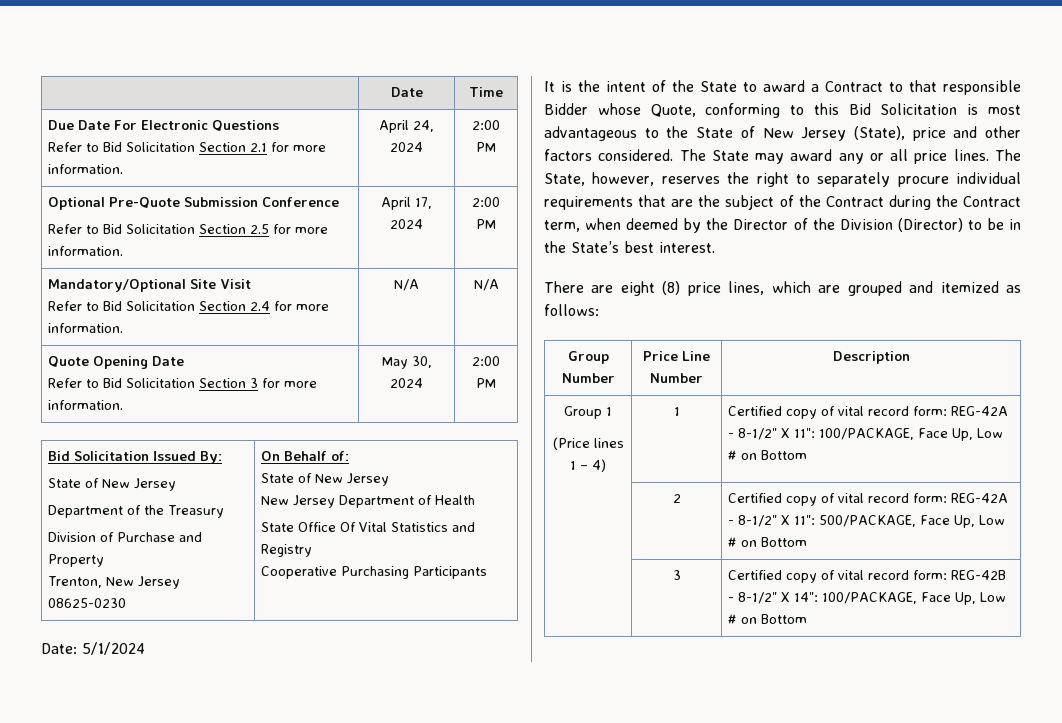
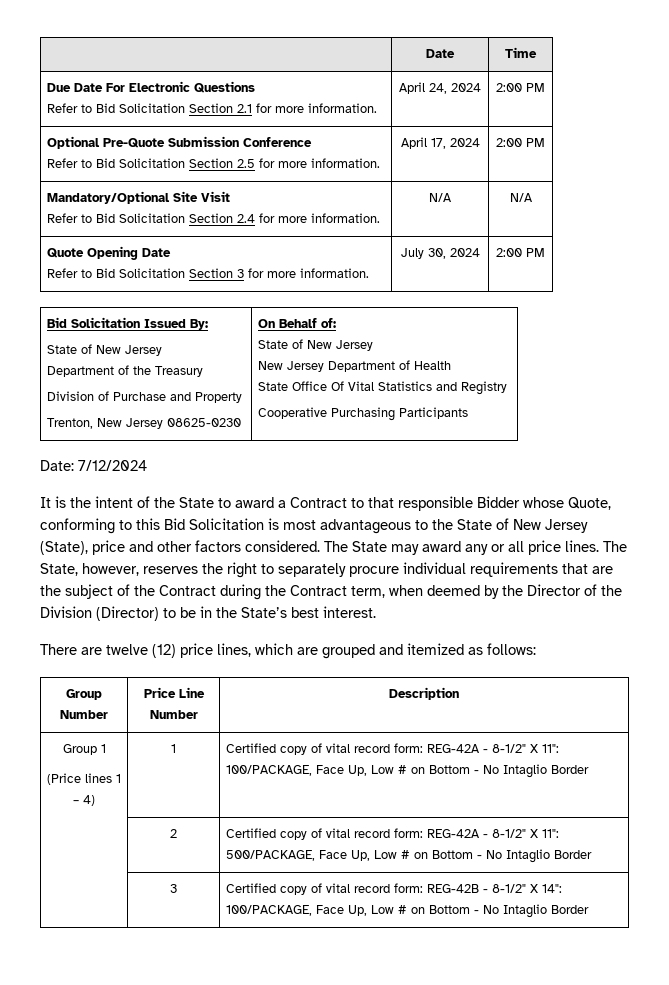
[381,357,408,369] May -> [400,248,424,259] July
[82,642,145,655] 5/1/2024 -> [78,460,147,471] 7/12/2024
[620,281,681,296] eight (8) -> [106,644,176,658] twelve (12)
(808, 455) none -> [473,764,589,778] - No Intaglio Border
(808, 542) none -> [476,849,592,863] - No Intaglio Border
(808, 619) none -> [473,904,589,918] - No Intaglio Border

